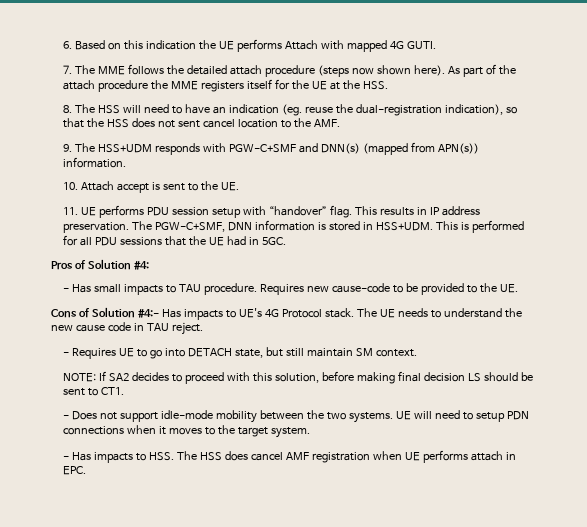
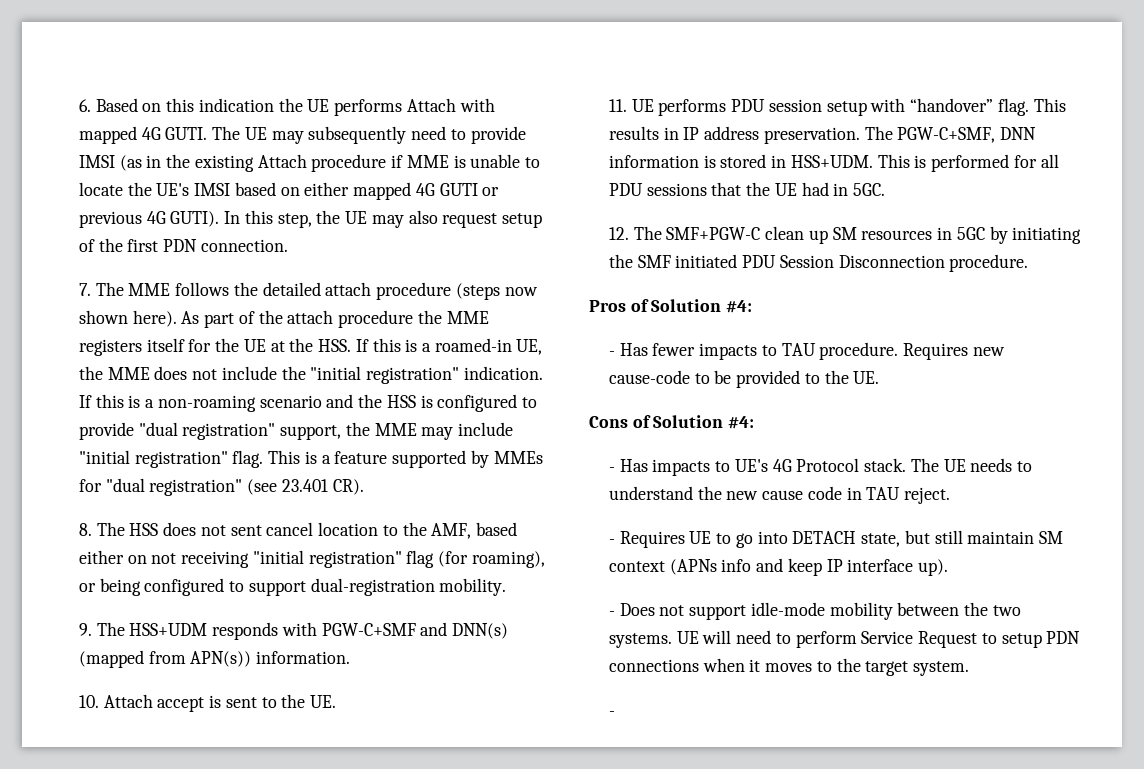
(437, 45) none -> [212,126,526,144] [79,154,540,172] [79,182,500,200] [79,210,542,228] [79,238,288,252] The UE may subsequently need to provide IMSI (as in the existing Attach procedure if MME is unable to locate the UE's IMSI based on either mapped 4G GUTI or previous 4G GUTI). In this step, the UE may also request setup of the first PDN connection.
[63,104,517,116] [63,118,105,128] // 8. The HSS will need to have an indication (eg. reuse the dual-registration indication), so that the -> [355,338,543,355] [79,366,543,384] [79,394,537,412] [79,422,514,440] [79,450,543,468] [79,478,364,496] [79,522,125,536] If this is a roamed-in UE, the MME does not include the "initial registration" indication. If this is a non-roaming scenario and the HSS is configured to provide "dual registration" support, the MME may include "initial registration" flag. This is a feature supported by MMEs for "dual registration" (see 23.401 CR). // 8. The
[314,119,341,127] AMF. -> [431,522,517,539] [79,550,545,568] [79,578,507,596] AMF, based either on not receiving "initial registration" flag (for roaming), or being configured to support dual-registration mobility.
(287, 241) none -> [609,226,1082,244] [609,254,1029,272] // 12. The SMF+PGW-C clean up SM resources in 5GC by initiating the SMF initiated PDU Session Disconnection procedure.
[94,284,122,293] small -> [652,343,696,356] fewer
[137,309,159,318] #4:- -> [728,416,755,429] [609,467,616,472] #4: // -
[376,349,418,357] [63,371,533,384] [63,387,125,396] context. // NOTE: If SA2 decides to proceed with this solution, before making final decision LS should be sent to CT1. -> [609,558,949,576] context (APNs info and keep IP interface up).
(473, 416) none -> [795,631,997,648] perform Service Request to
[72,450,516,463] [63,466,87,475] Has impacts to HSS. The HSS does cancel AMF registration when UE performs attach in EPC. -> (616, 713) none

